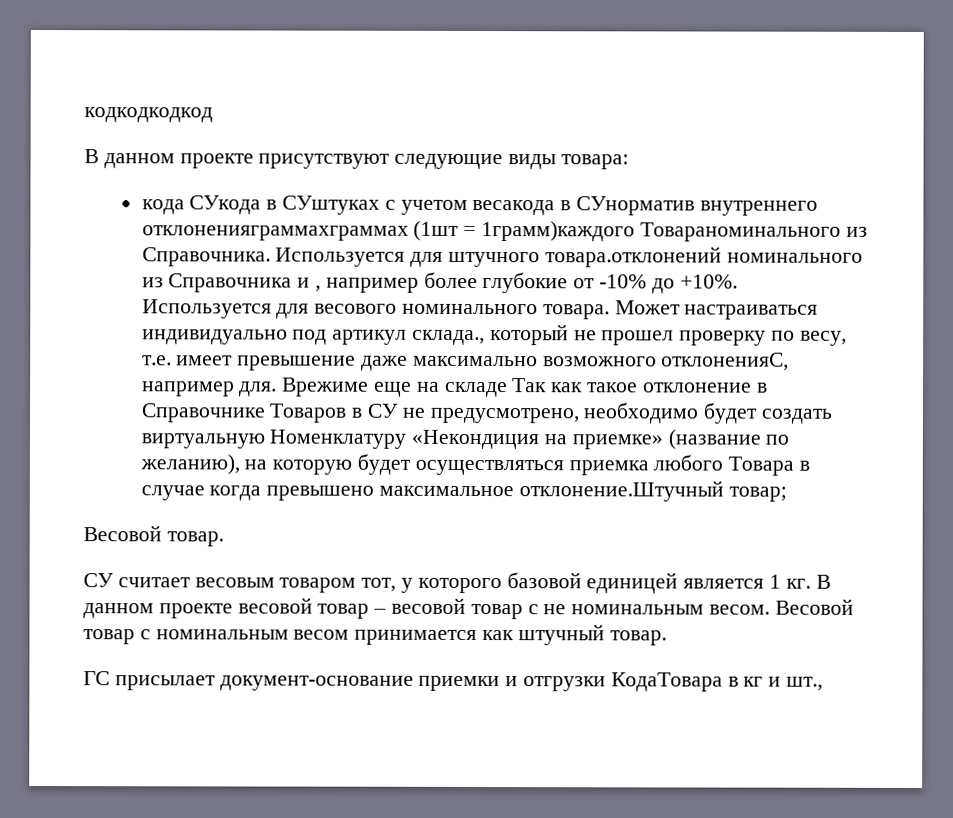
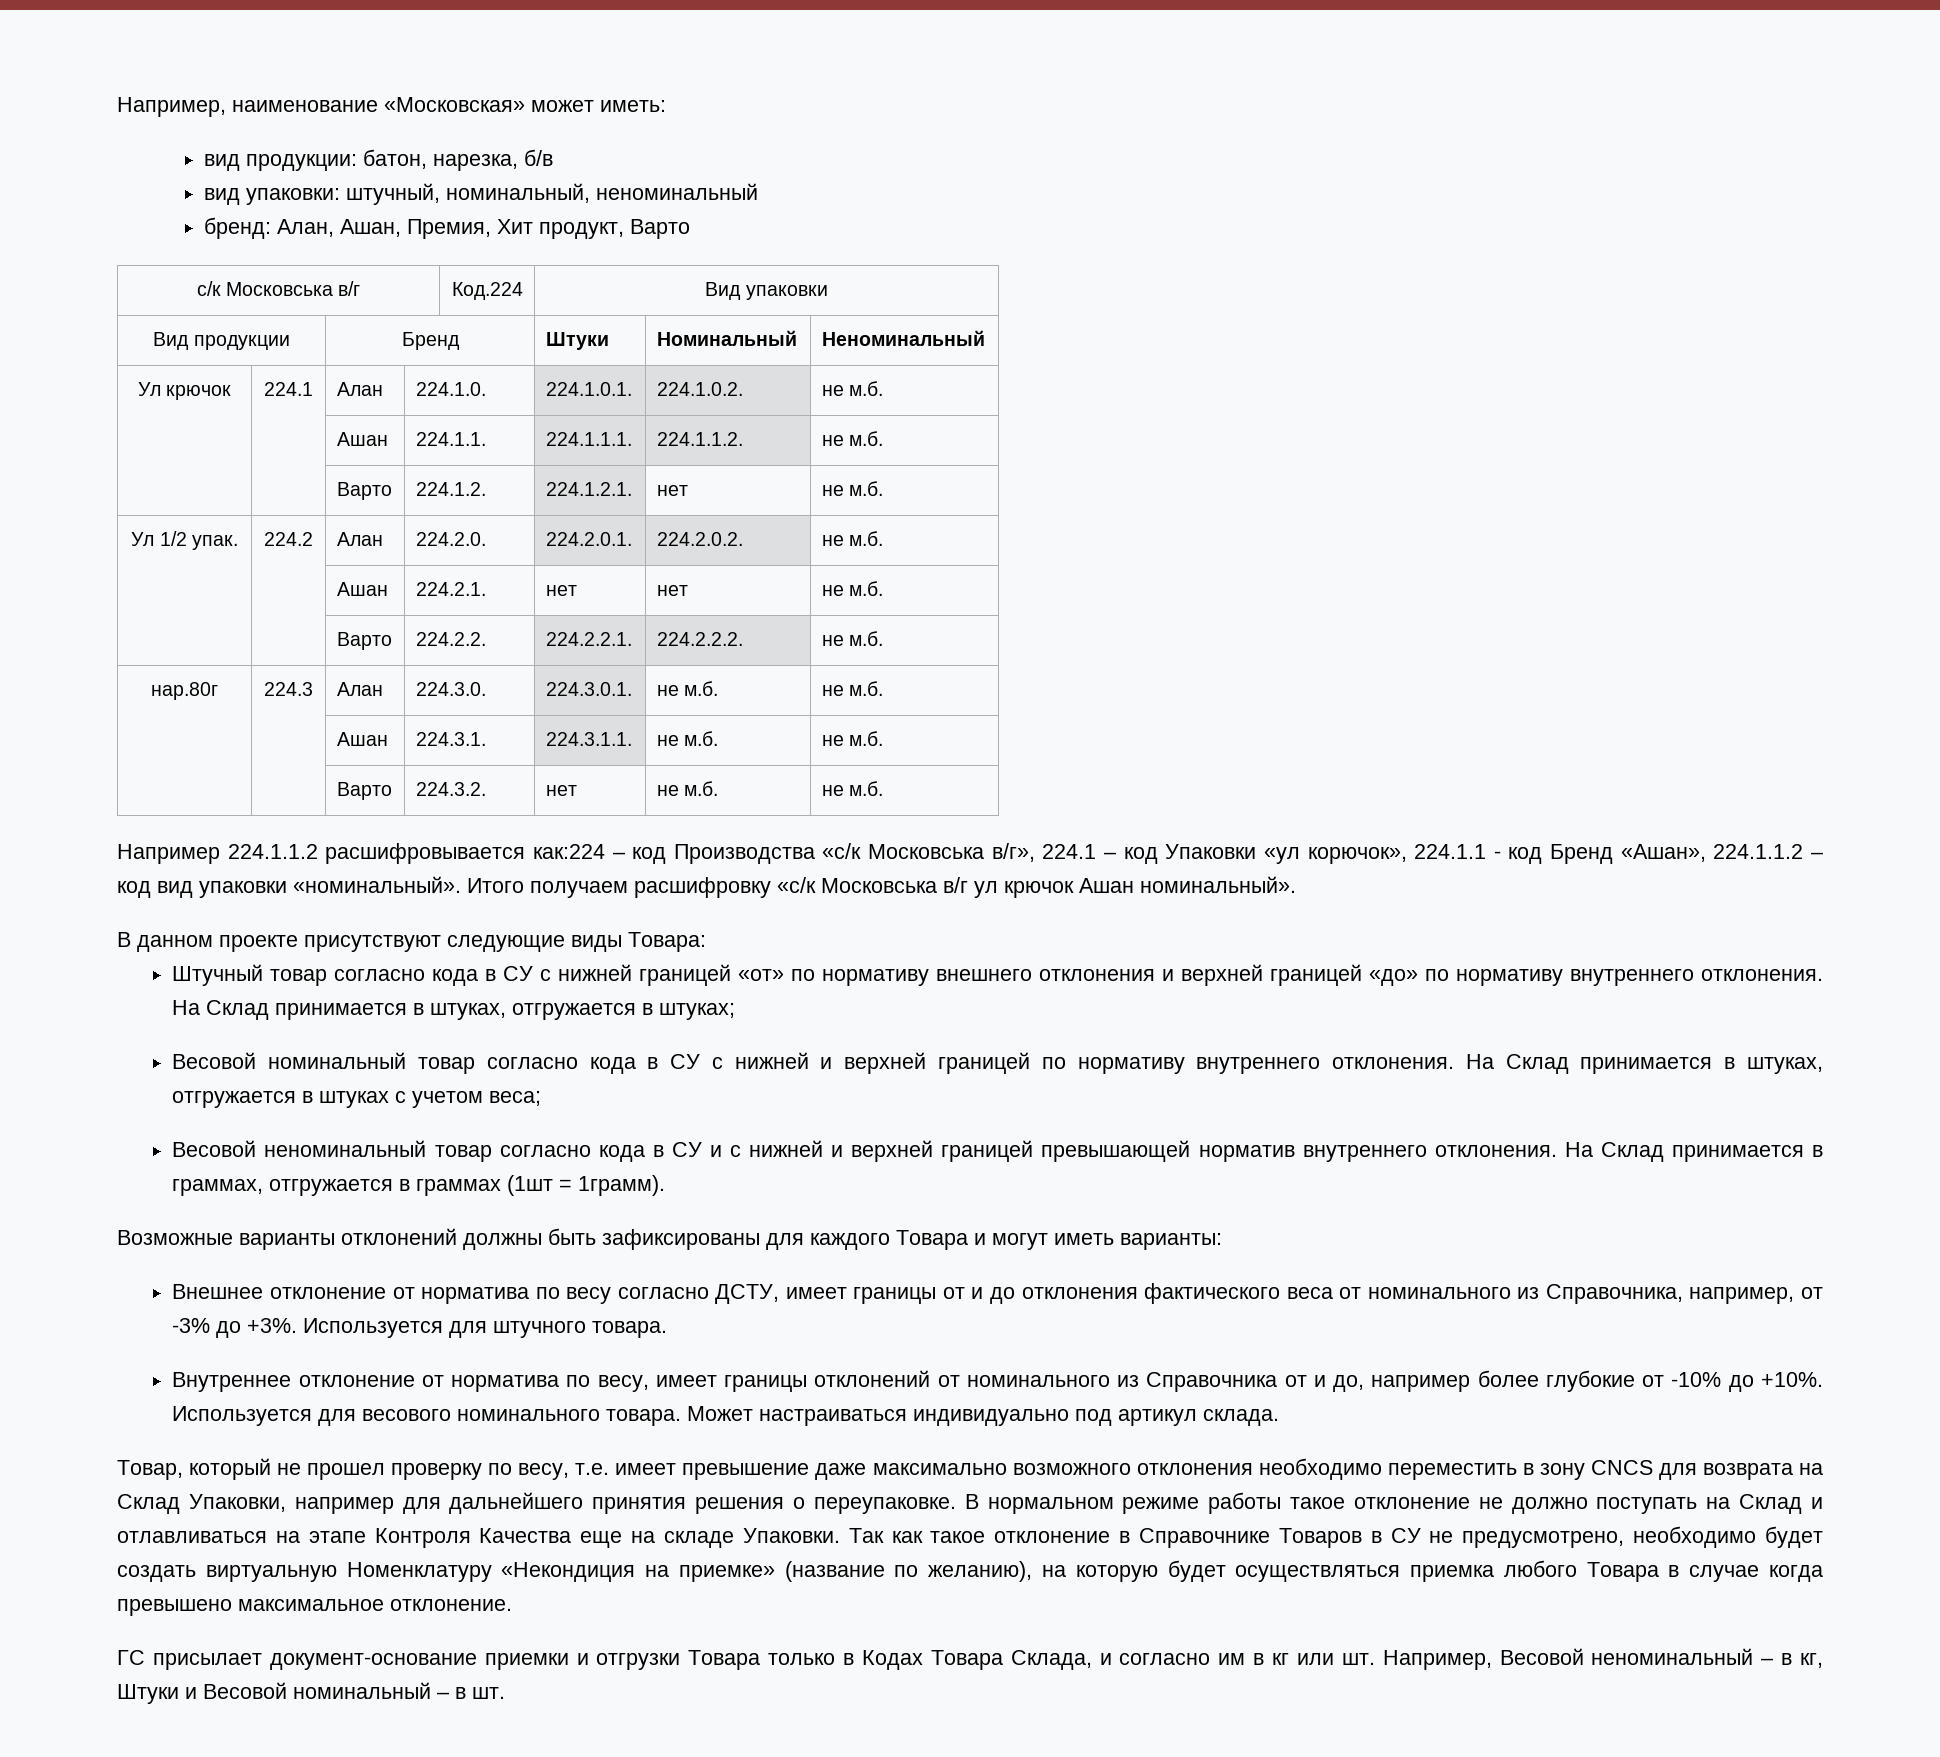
[84,107,213,123] кодкодкодкод -> [117,97,666,117] [204,149,554,171] [204,183,759,205] [204,217,691,239] [196,281,361,296] [451,282,523,300] [705,282,828,300] [153,332,290,350] [401,332,460,350] [545,332,609,350] [656,330,797,346] [821,330,985,346] [137,382,232,400] [264,382,313,396] [336,382,383,396] [415,382,486,396] [545,382,632,396] [656,382,743,396] [821,381,884,396] [336,432,388,446] [415,432,486,446] [545,432,632,446] [656,432,743,446] [821,431,884,446] [336,482,392,500] [415,482,486,496] [545,482,632,496] [656,485,688,496] [821,481,884,496] [131,531,238,550] [264,532,313,546] [336,532,383,546] [415,532,486,546] [545,532,632,546] [656,532,743,546] [821,531,884,546] [336,582,388,596] [415,582,486,596] [545,585,577,596] [656,585,688,596] [821,581,884,596] [336,632,392,650] [415,632,486,646] [545,632,632,646] [656,632,743,646] [821,631,884,646] [151,682,218,700] [264,682,313,696] [336,682,383,696] [415,682,486,696] [545,682,632,696] [656,681,719,696] [821,681,884,696] [336,732,388,746] [415,732,486,746] [545,732,632,746] [656,731,719,746] [821,731,884,746] [336,782,392,800] [415,782,486,796] [545,785,577,796] [656,781,719,796] [821,781,884,796] [117,843,1824,864] [117,876,1296,898] Например, наименование «Московская» может иметь: // вид продукции: батон, нарезка, б/в // вид упаковки: штучный, номинальный, неноминальный // бренд: Алан, Ашан, Премия, Хит продукт, Варто // с/к Московська в/г | Код.224 | Вид упаковки // Вид продукции | Бренд | Штуки | Номинальный | Неноминальный // Ул крючок | 224.1 | Алан | 224.1.0. | 224.1.0.1. | 224.1.0.2. | не м.б. // | | Ашан | 224.1.1. | 224.1.1.1. | 224.1.1.2. | не м.б. // | | Варто | 224.1.2. | 224.1.2.1. | нет | не м.б. // Ул 1/2 упак. | 224.2 | Алан | 224.2.0. | 224.2.0.1. | 224.2.0.2. | не м.б. // | | Ашан | 224.2.1. | нет | нет | не м.б. // | | Варто | 224.2.2. | 224.2.2.1. | 224.2.2.2. | не м.б. // нар.80г | 224.3 | Алан | 224.3.0. | 224.3.0.1. | не м.б. | не м.б. // | | Ашан | 224.3.1. | 224.3.1.1. | не м.б. | не м.б. // | | Варто | 224.3.2. | нет | не м.б. | не м.б. // Например 224.1.1.2 расшифровывается как:224 – код Производства «с/к Московська в/г», 224.1 – код Упаковки «ул корючок», 224.1.1 - код Бренд «Ашан», 224.1.1.2 – код вид упаковки «номинальный». Итого получаем расшифровку «с/к Московська в/г ул крючок Ашан номинальный».
[560,154,629,170] [141,195,818,216] [141,220,868,242] [141,246,863,268] [141,273,322,293] товара: // кода СУкода в СУштуках с учетом весакода в СУнорматив внутреннего отклоненияграммахграммах (1шт = 1грамм)каждого Товараноминального из Справочника. Используется для штучного товара.отклонений номинального из Справочника и , -> [628,932,706,952] [172,964,1824,986] [172,1000,736,1020] [172,1052,1824,1074] [172,1091,542,1108] [172,1140,1824,1162] [172,1175,666,1196] [117,1228,1222,1250] [172,1283,1824,1304] [172,1318,668,1338] [172,1370,1365,1392] Товара: // Штучный товар согласно кода в СУ с нижней границей «от» по нормативу внешнего отклонения и верхней границей «до» по нормативу внутреннего отклонения. На Склад принимается в штуках, отгружается в штуках; // Весовой номинальный товар согласно кода в СУ с нижней и верхней границей по нормативу внутреннего отклонения. На Склад принимается в штуках, отгружается в штуках с учетом веса; // Весовой неноминальный товар согласно кода в СУ и с нижней и верхней границей превышающей норматив внутреннего отклонения. На Склад принимается в граммах, отгружается в граммах (1шт = 1грамм). // Возможные варианты отклонений должны быть зафиксированы для каждого Товара и могут иметь варианты: // Внешнее отклонение от норматива по весу согласно ДСТУ, имеет границы от и до отклонения фактического веса от номинального из Справочника, например, от -3% до +3%. Используется для штучного товара. // Внутреннее отклонение от норматива по весу, имеет границы отклонений от номинального из Справочника от и до,
[412,329,486,346] склада., -> [1203,1409,1280,1426] [117,1460,183,1480] склада. // Товар,
[661,352,790,371] [141,377,370,397] отклоненияС, например для. Врежиме -> [1136,1458,1823,1480] [117,1492,1823,1514] [117,1528,572,1548] отклонения необходимо переместить в зону CNCS для возврата на Склад Упаковки, например для дальнейшего принятия решения о переупаковке. В нормальном режиме работы такое отклонение не должно поступать на Склад и отлавливаться на этапе Контроля Качества
(508, 389) none -> [742,1528,840,1543] Упаковки.
[518,480,787,502] [83,525,224,547] [83,572,831,594] [83,597,854,620] [83,624,667,646] отклонение.Штучный товар; // Весовой товар. // СУ считает весовым товаром тот, у которого базовой единицей является 1 кг. В данном проекте весовой товар – весовой товар с не номинальным весом. Весовой товар с номинальным весом принимается как штучный товар. -> [390,1599,512,1611] отклонение.
[610,672,824,692] КодаТовара в кг и шт., -> [688,1648,1823,1670] [117,1682,505,1704] Товара только в Кодах Товара Склада, и согласно им в кг или шт. Например, Весовой неноминальный – в кг, Штуки и Весовой номинальный – в шт.

